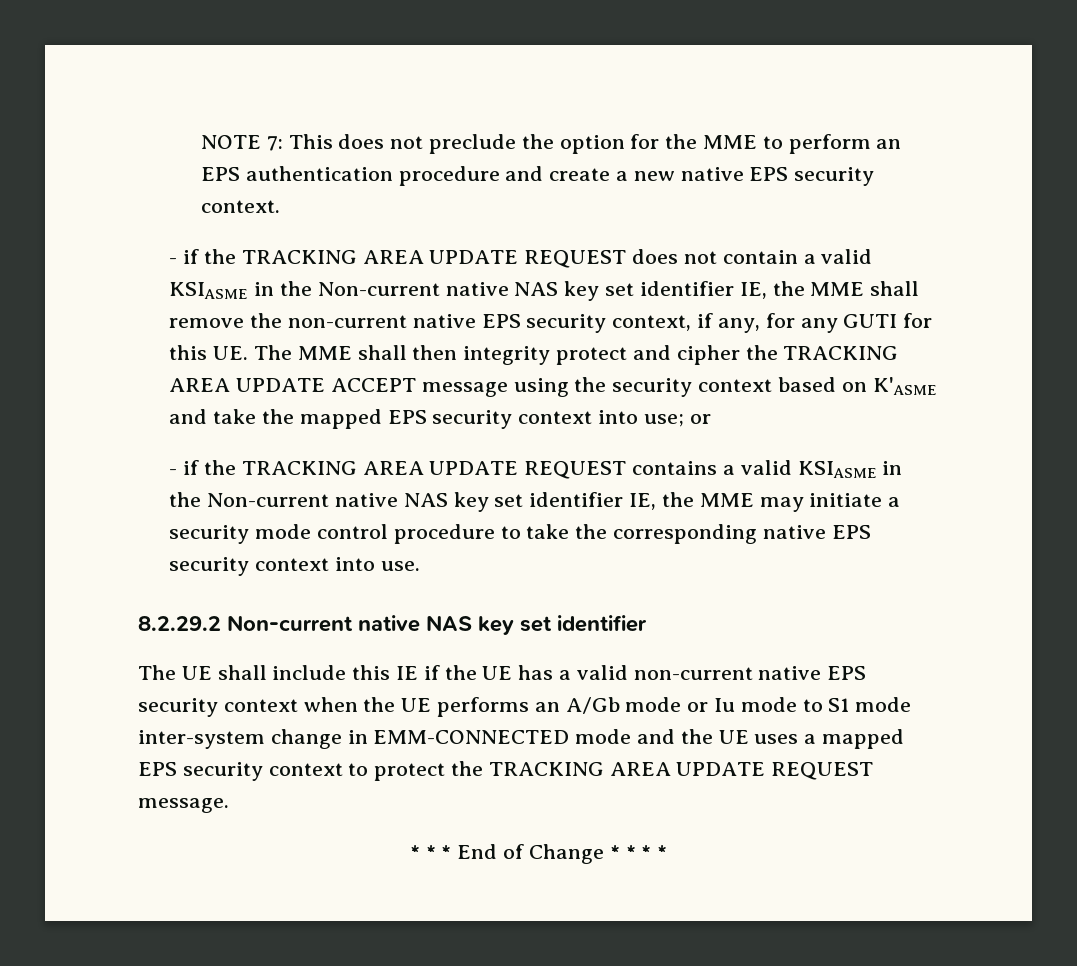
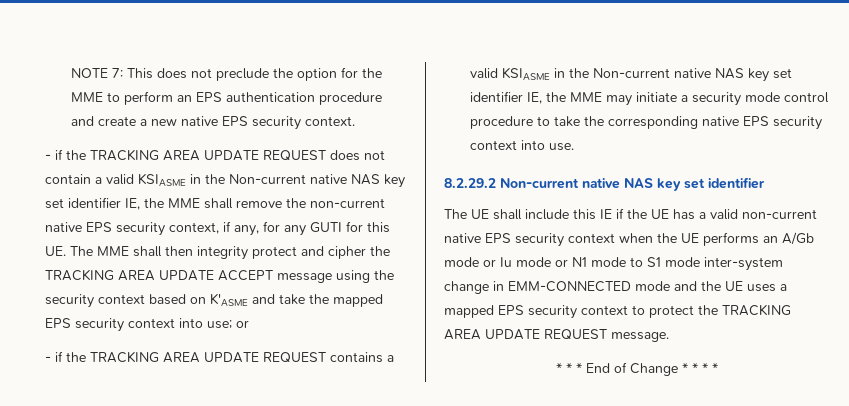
(797, 704) none -> [555,257,626,267] or N1 mode

